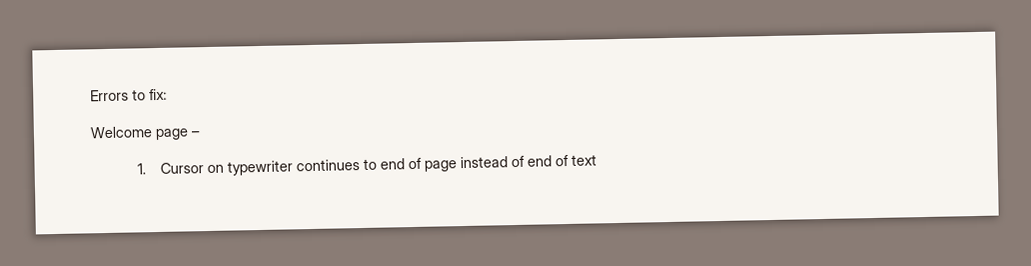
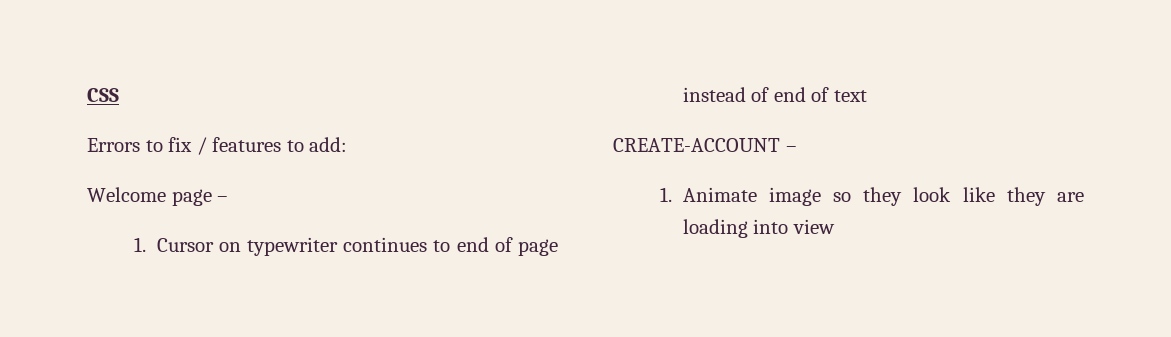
(90, 95) none -> [87,88,119,102] CSS //
[149,88,167,101] fix: -> [168,137,348,155] fix / features to add:
(597, 160) none -> [613,138,797,152] [659,187,1084,206] [682,219,835,238] // CREATE-ACCOUNT – // 1. Animate image so they look like they are loading into view

